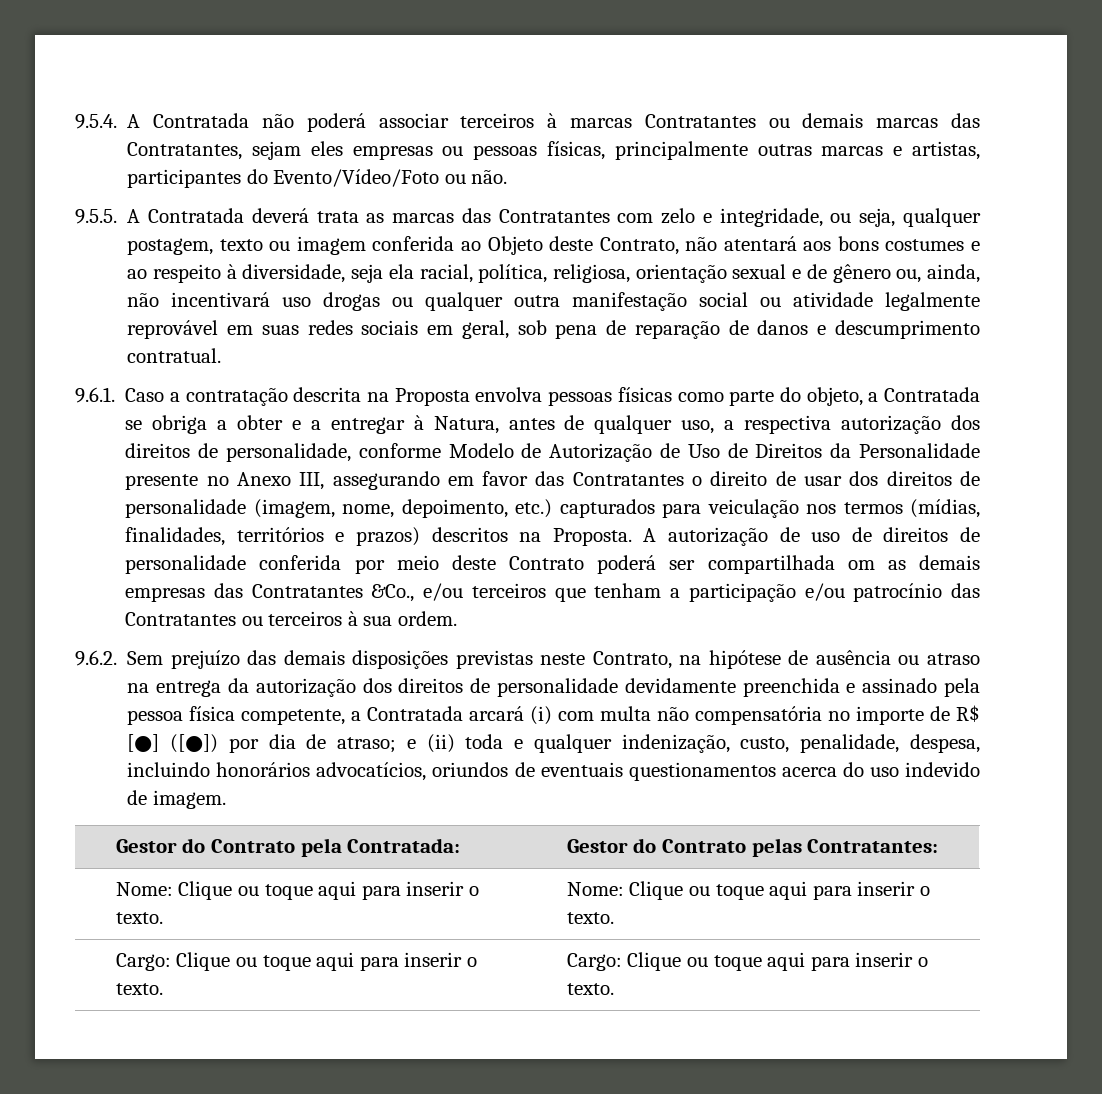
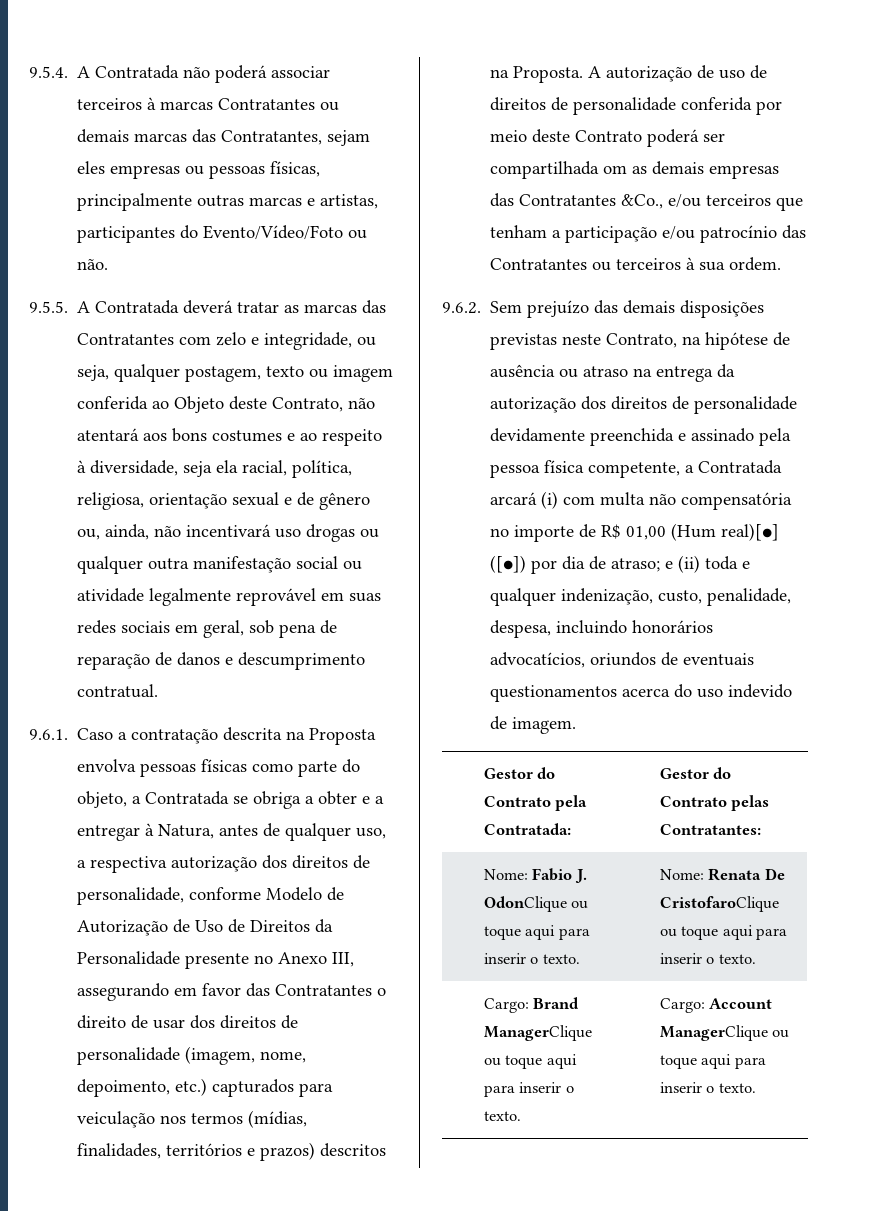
[316,211,359,223] trata -> [237,302,280,313] tratar
[127,734,160,752] [●] -> [626,523,780,541] 01,00 (Hum real)[●]
[178,881,233,900] Clique -> [532,868,587,883] [483,896,567,912] Fabio J. OdonClique
[629,881,684,900] Clique -> [708,868,785,881] [659,896,779,912] Renata De CristofaroClique
[176,952,231,971] Clique -> [533,997,580,1009] [483,1025,592,1041] Brand ManagerClique
[627,952,682,971] Clique -> [709,998,773,1009] [659,1025,768,1041] Account ManagerClique

